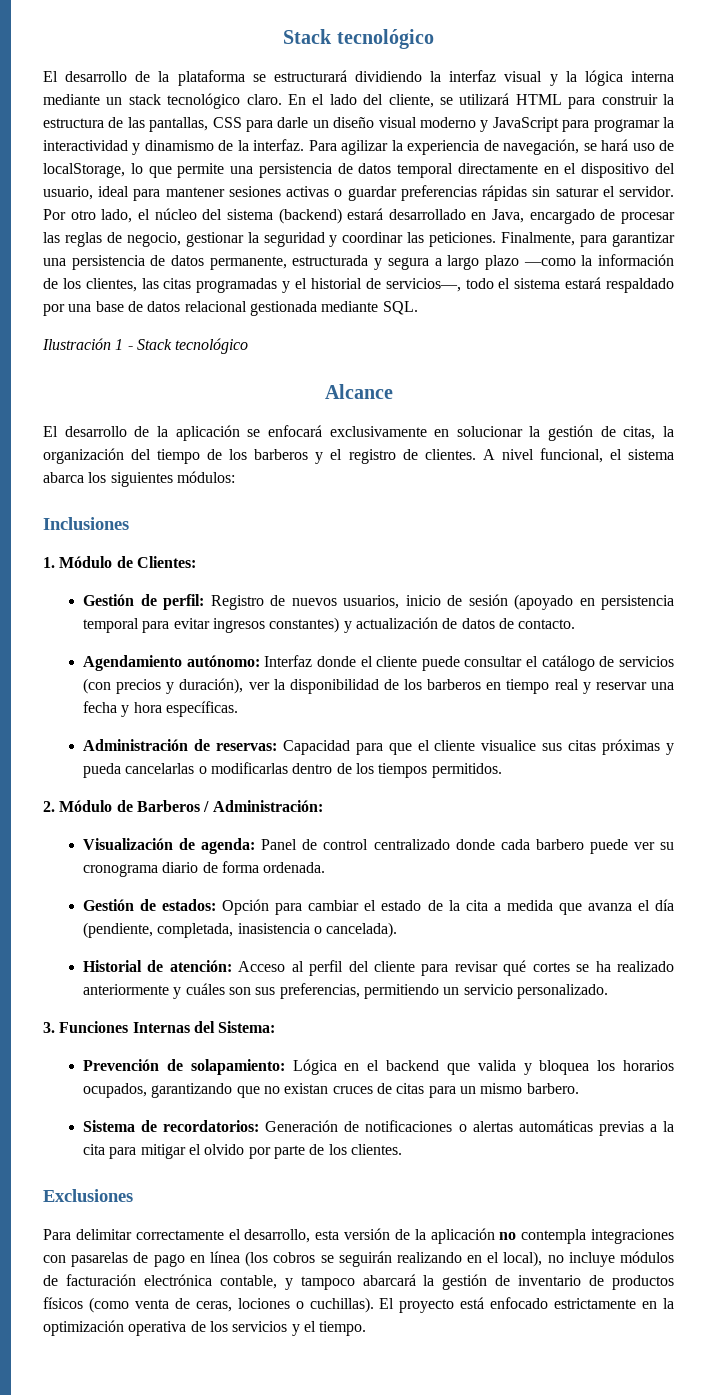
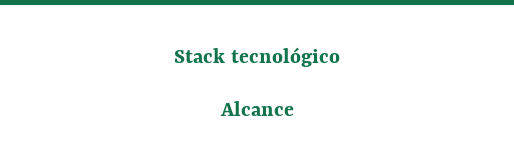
[283,29,434,49] [43,70,674,86] [43,93,674,109] [43,117,674,132] [43,139,675,155] [43,163,675,178] [43,185,675,201] [43,208,675,224] [43,232,675,247] [43,254,674,270] [43,277,675,293] [43,301,418,316] [42,338,249,354] [324,384,393,399] [43,425,674,441] [43,448,674,464] [43,471,235,487] [43,517,129,530] [43,556,196,568] [83,594,674,610] [83,617,576,633] [83,655,674,671] [83,678,675,694] [83,701,238,717] [83,739,674,755] [83,762,502,778] [43,800,323,812] [83,838,674,854] [83,861,326,877] [83,899,674,915] [83,922,398,938] [83,960,674,976] [83,983,608,999] [43,1021,276,1033] [83,1059,674,1075] [83,1083,579,1098] [83,1120,674,1136] [83,1144,402,1159] [43,1189,133,1202] [43,1228,674,1244] [43,1251,674,1267] [43,1274,674,1290] [43,1297,675,1313] [43,1320,367,1336] Stack tecnológico // El desarrollo de la plataforma se estructurará dividiendo la interfaz visual y la lógica interna mediante un stack tecnológico claro. En el lado del cliente, se utilizará HTML para construir la estructura de las pantallas, CSS para darle un diseño visual moderno y JavaScript para programar la interactividad y dinamismo de la interfaz. Para agilizar la experiencia de navegación, se hará uso de localStorage, lo que permite una persistencia de datos temporal directamente en el dispositivo del usuario, ideal para mantener sesiones activas o guardar preferencias rápidas sin saturar el servidor. Por otro lado, el núcleo del sistema (backend) estará desarrollado en Java, encargado de procesar las reglas de negocio, gestionar la seguridad y coordinar las peticiones. Finalmente, para garantizar una persistencia de datos permanente, estructurada y segura a largo plazo —como la información de los clientes, las citas programadas y el historial de servicios—, todo el sistema estará respaldado por una base de datos relacional gestionada mediante SQL. // Ilustración 1 - Stack tecnológico // Alcance // El desarrollo de la aplicación se enfocará exclusivamente en solucionar la gestión de citas, la organización del tiempo de los barberos y el registro de clientes. A nivel funcional, el sistema abarca los siguientes módulos: // Inclusiones // 1. Módulo de Clientes: // Gestión de perfil: Registro de nuevos usuarios, inicio de sesión (apoyado en persistencia temporal para evitar ingresos constantes) y actualización de datos de contacto. // Agendamiento autónomo: Interfaz donde el cliente puede consultar el catálogo de servicios (con precios y duración), ver la disponibilidad de los barberos en tiempo real y reservar una fecha y hora específicas. // Administración de reservas: Capacidad para que el cliente visualice sus citas próximas y pueda cancelarlas o modificarlas dentro de los tiempos permitidos. // 2. Módulo de Barberos / Administración: // Visualización de agenda: Panel de control centralizado donde cada barbero puede ver su cronograma diario de forma ordenada. // Gestión de estados: Opción para cambiar el estado de la cita a medida que avanza el día (pendiente, completada, inasistencia o cancelada). // Historial de atención: Acceso al perfil del cliente para revisar qué cortes se ha realizado anteriormente y cuáles son sus preferencias, permitiendo un servicio personalizado. // 3. Funciones Internas del Sistema: // Prevención de solapamiento: Lógica en el backend que valida y bloquea los horarios ocupados, garantizando que no existan cruces de citas para un mismo barbero. // Sistema de recordatorios: Generación de notificaciones o alertas automáticas previas a la cita para mitigar el olvido por parte de los clientes. // Exclusiones // Para delimitar correctamente el desarrollo, esta versión de la aplicación no contempla integraciones con pasarelas de pago en línea (los cobros se seguirán realizando en el local), no incluye módulos de facturación electrónica contable, y tampoco abarcará la gestión de inventario de productos físicos (como venta de ceras, lociones o cuchillas). El proyecto está enfocado estrictamente en la optimización operativa de los servicios y el tiempo. -> [173,47,341,67] [219,101,294,116] Stack tecnológico // Alcance

